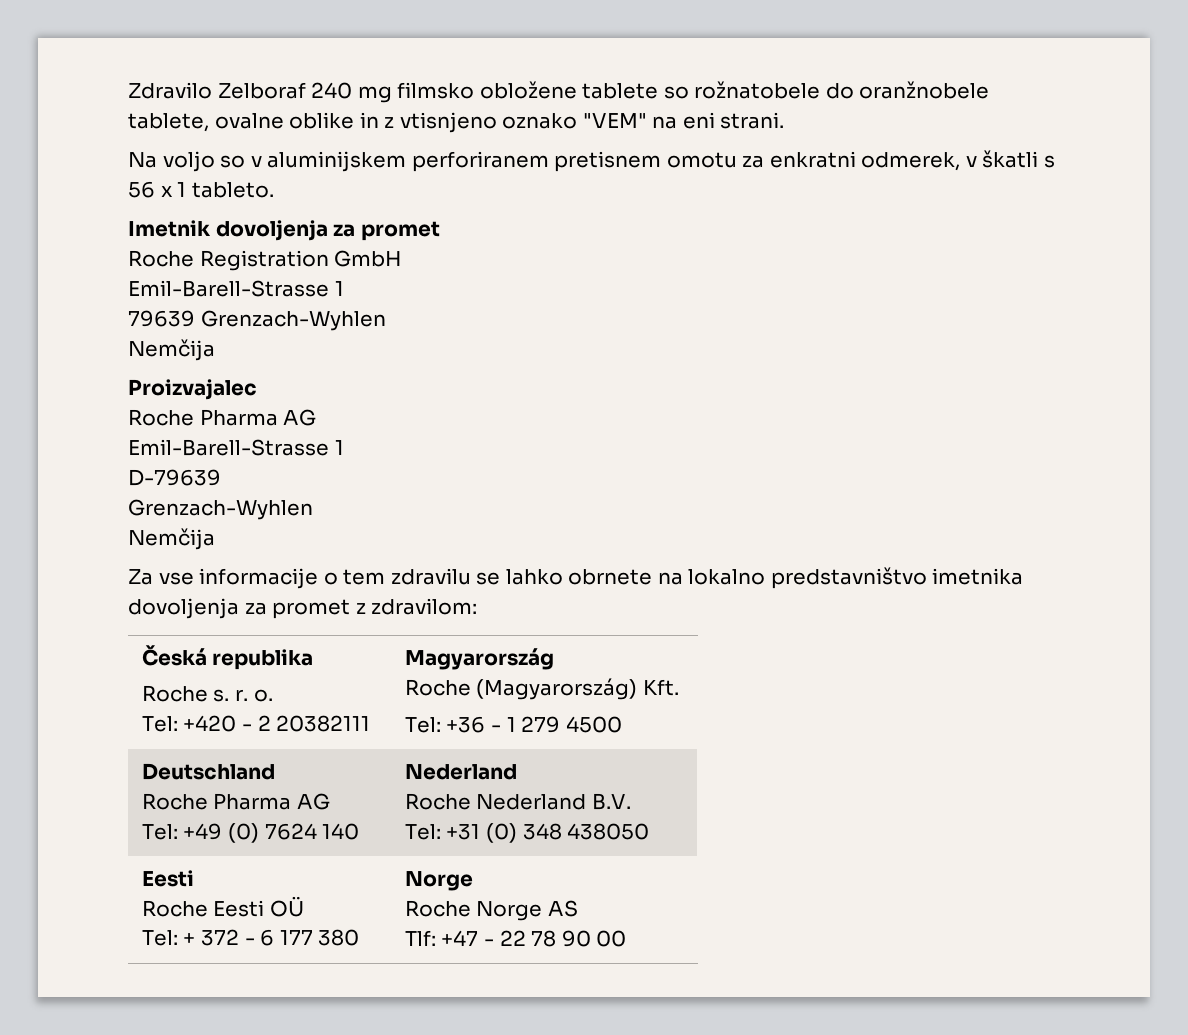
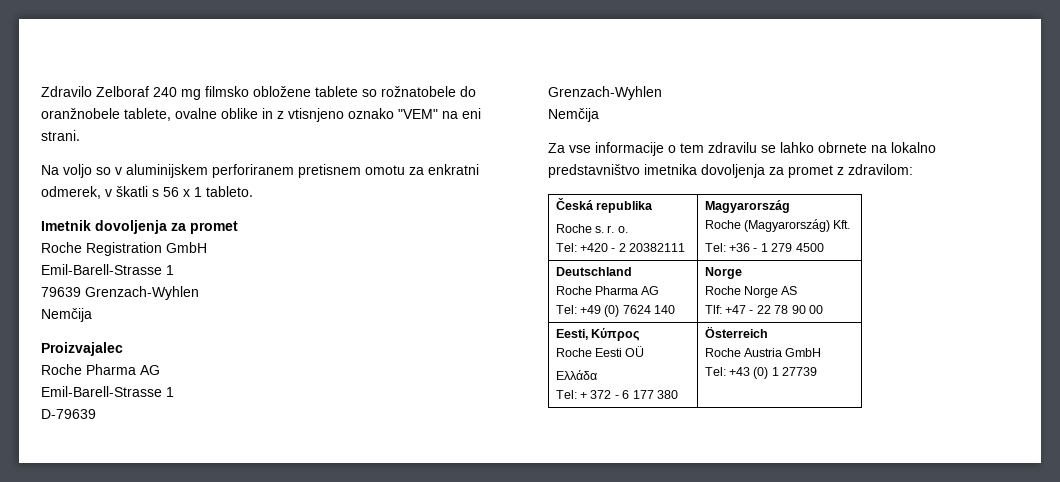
[404,764,517,780] [404,793,632,810] [404,823,650,843] [141,870,194,887] [141,896,305,917] [141,929,360,946] | Nederland // Roche Nederland B.V. // Tel: +31 (0) 348 438050 // Eesti // Roche Eesti OÜ // Tel: + 372 - 6 177 380 -> (676, 309) none
(627, 938) none -> [555,327,641,341] [555,346,645,357] [555,370,597,380] [555,390,678,399] [704,326,768,338] [704,348,822,357] [704,367,818,379] // Eesti, Kύπρος // Roche Eesti OÜ // Ελλάδα // Tel: + 372 - 6 177 380 | Österreich // Roche Austria GmbH // Tel: +43 (0) 1 27739

